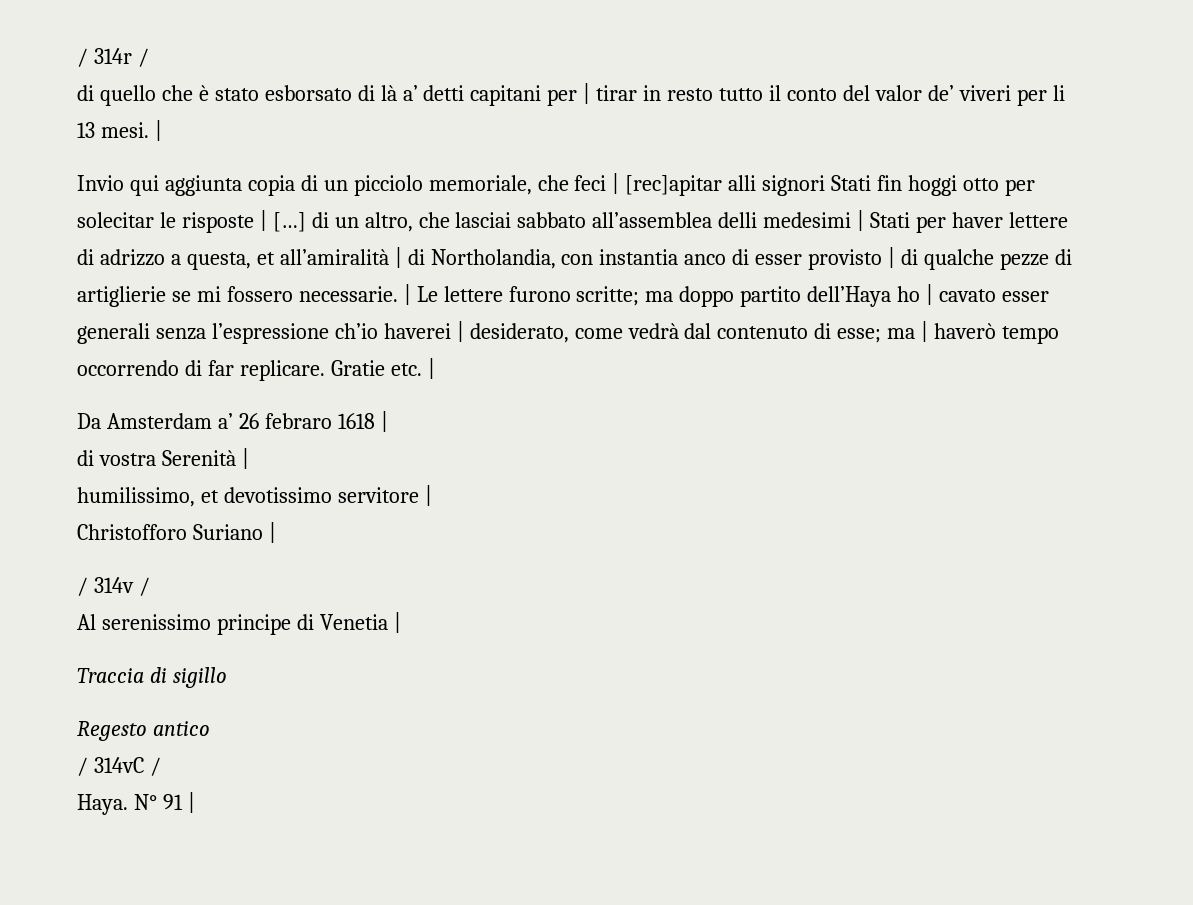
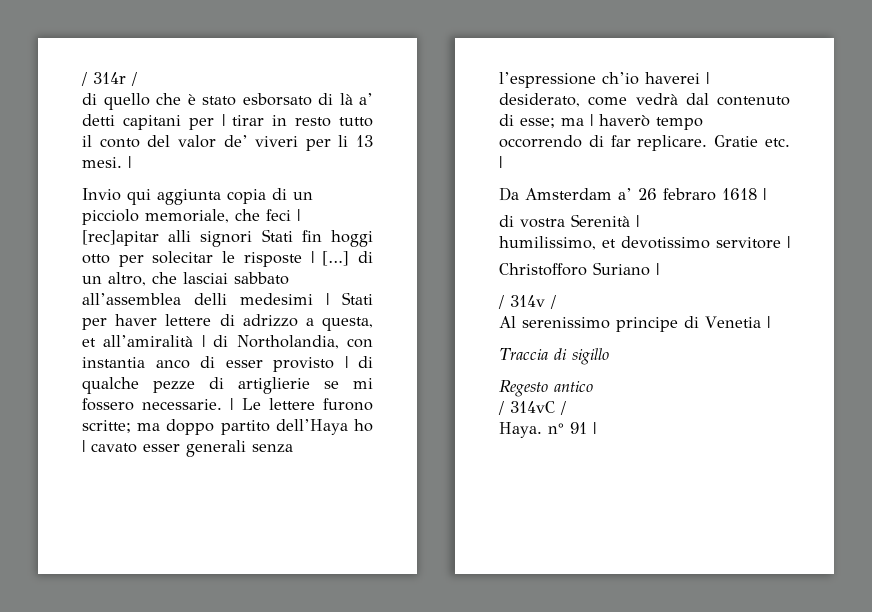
[133,794,157,810] N° -> [548,423,564,434] n°

